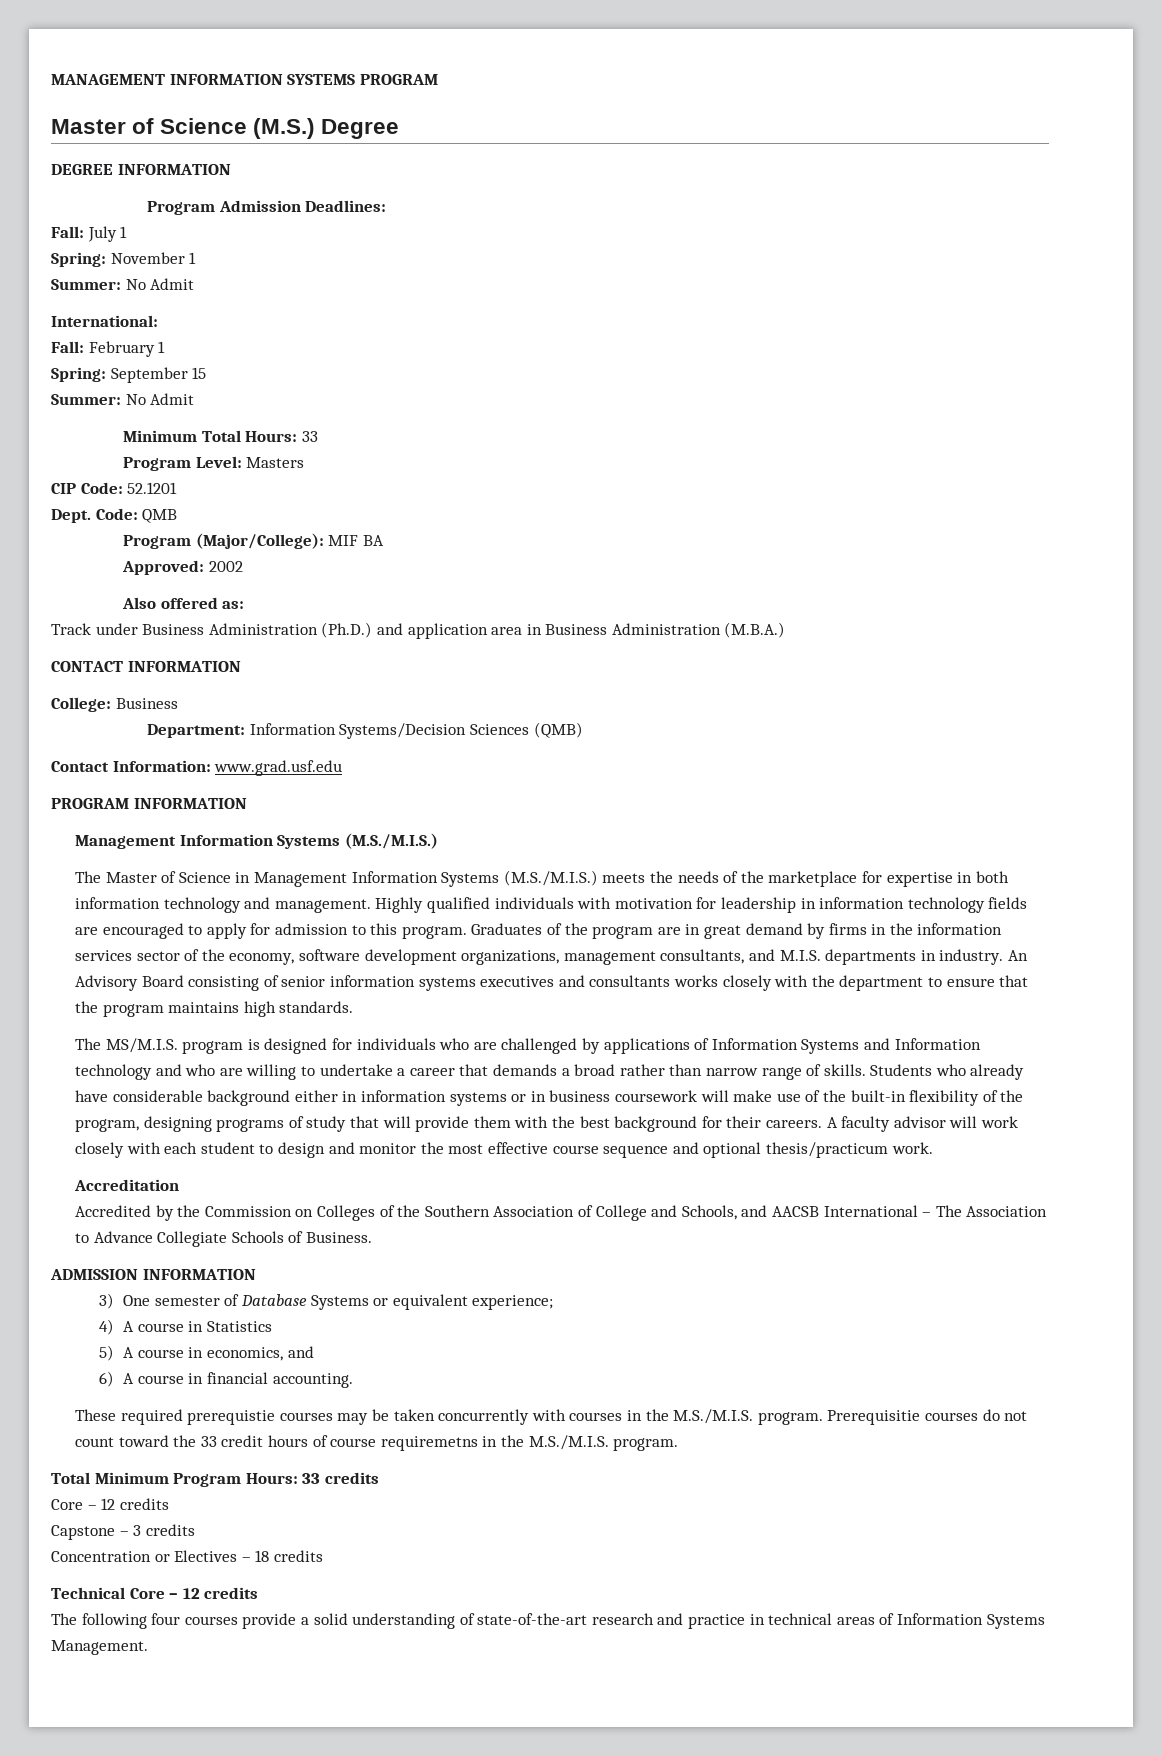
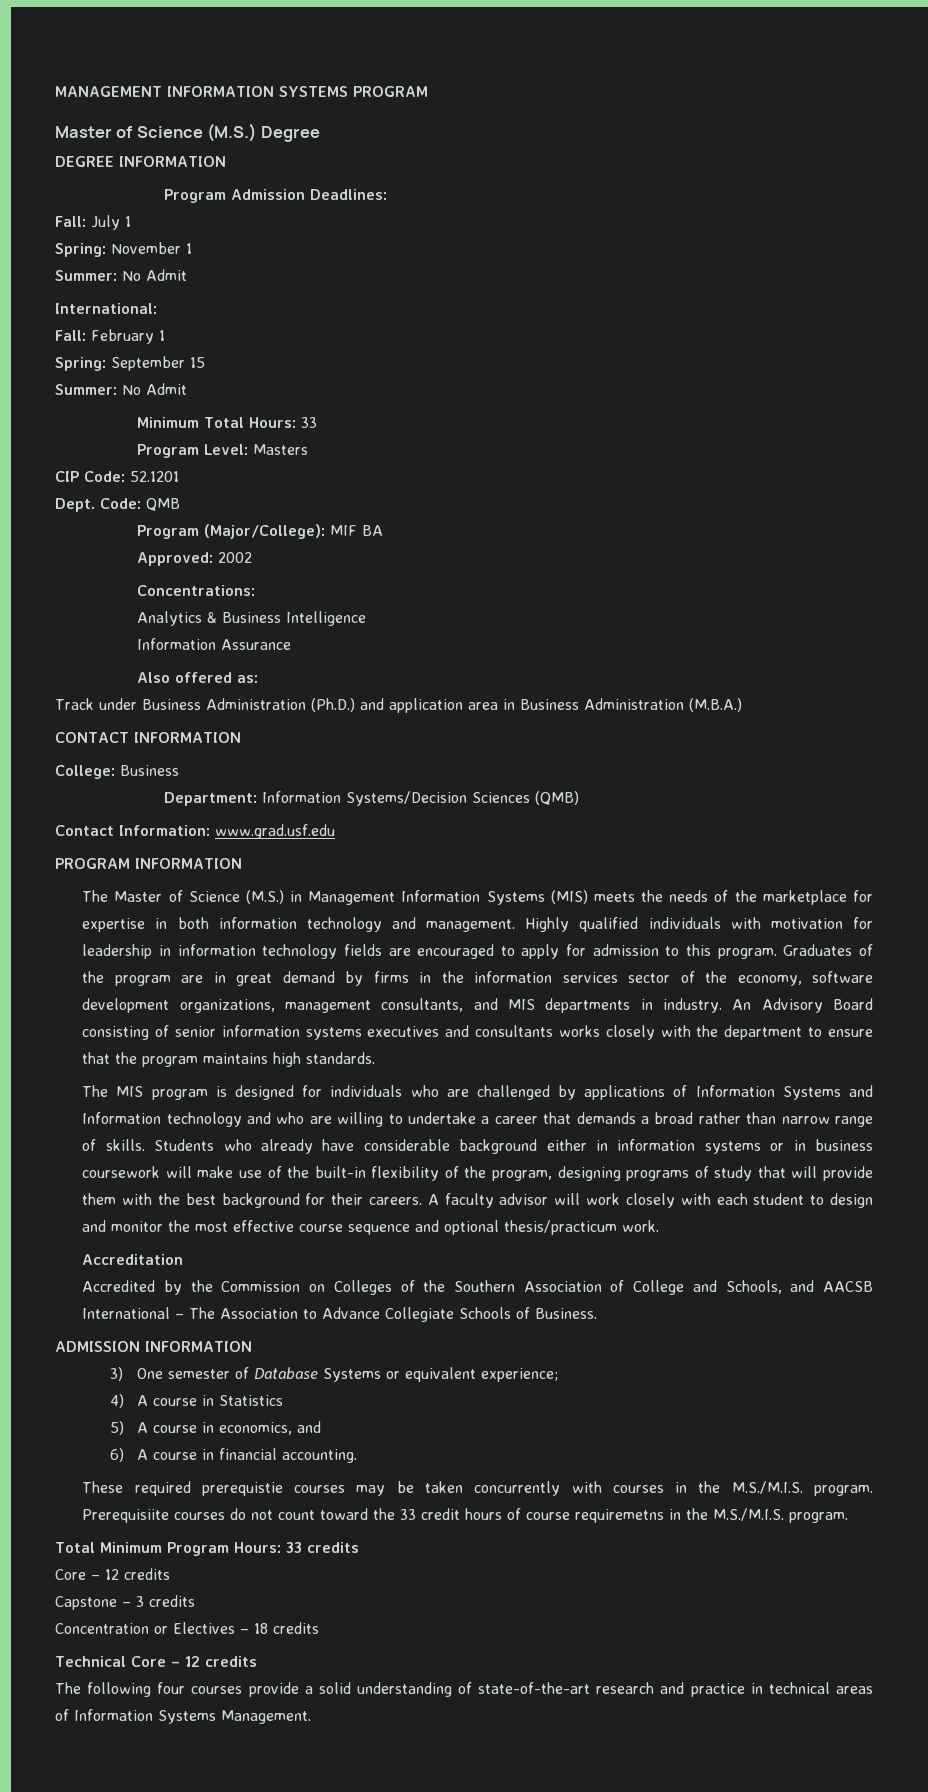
(243, 566) none -> [136,585,255,596] [136,611,366,626] [136,638,291,650] // Concentrations: // Analytics & Business Intelligence // Information Assurance
[75,833,438,849] // Management Information Systems (M.S./M.I.S.) -> (242, 863) none
(231, 877) none -> [245,890,284,904] (M.S.)
[503,870,598,886] (M.S./M.I.S.) -> [550,890,588,904] (MIS)
[779,950,821,961] M.I.S. -> [507,999,535,1010] MIS
[105,1038,178,1053] MS/M.I.S. -> [116,1086,144,1097] MIS
[827,1410,921,1425] Prerequisitie -> [82,1509,170,1523] Prerequisiite

